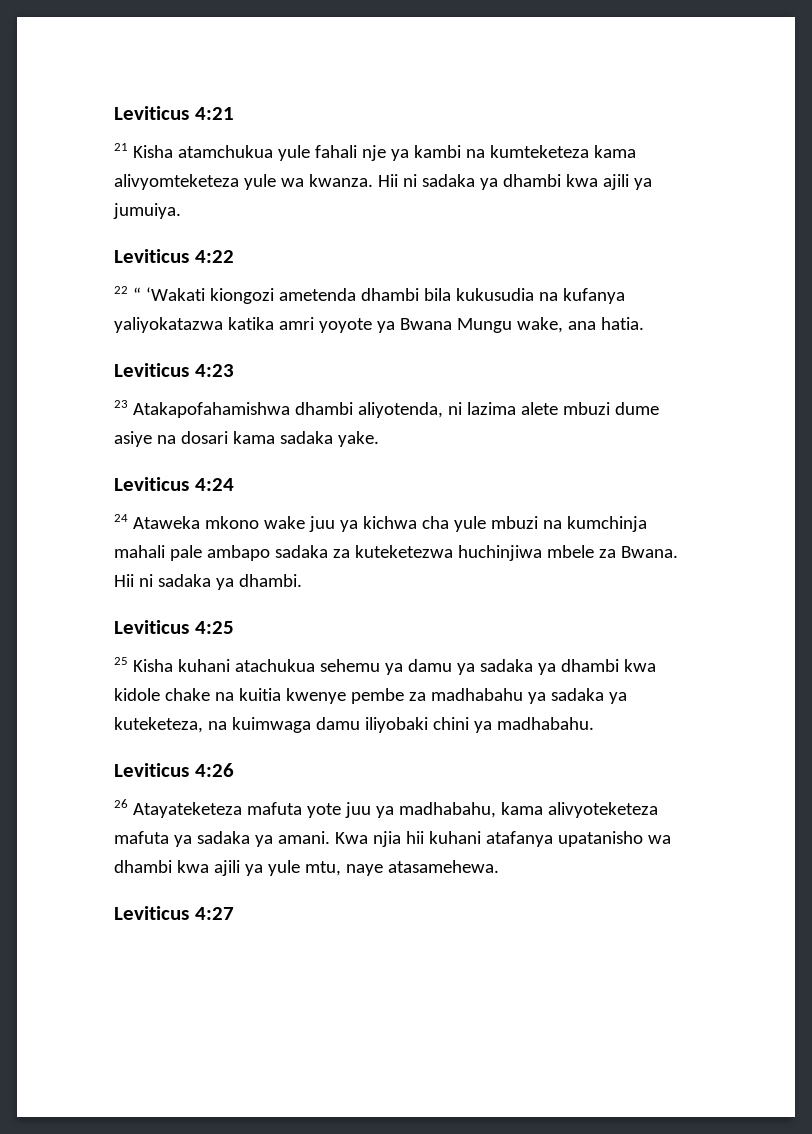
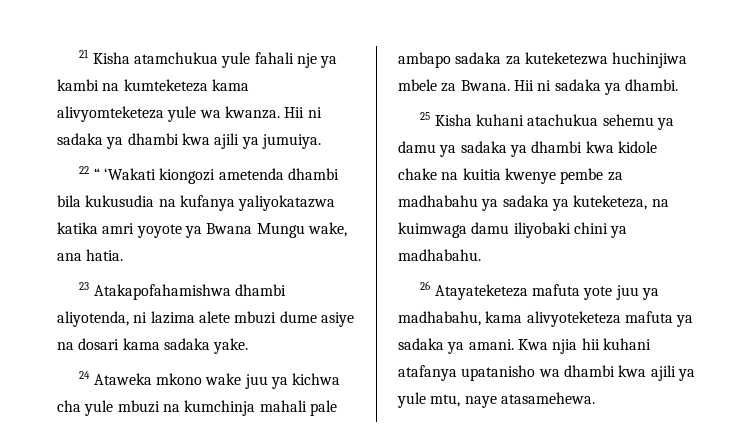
[114,106,234,120] Leviticus 4:21 // -> (79, 53) none
[114,249,234,263] // Leviticus 4:22 -> (321, 141) none
[114,363,234,377] // Leviticus 4:23 -> (124, 255) none
[114,477,234,491] // Leviticus 4:24 -> (249, 346) none
[114,620,234,634] // Leviticus 4:25 -> (679, 85) none
[114,763,234,777] // Leviticus 4:26 -> (481, 255) none
[114,906,234,920] // Leviticus 4:27 -> (595, 398) none

